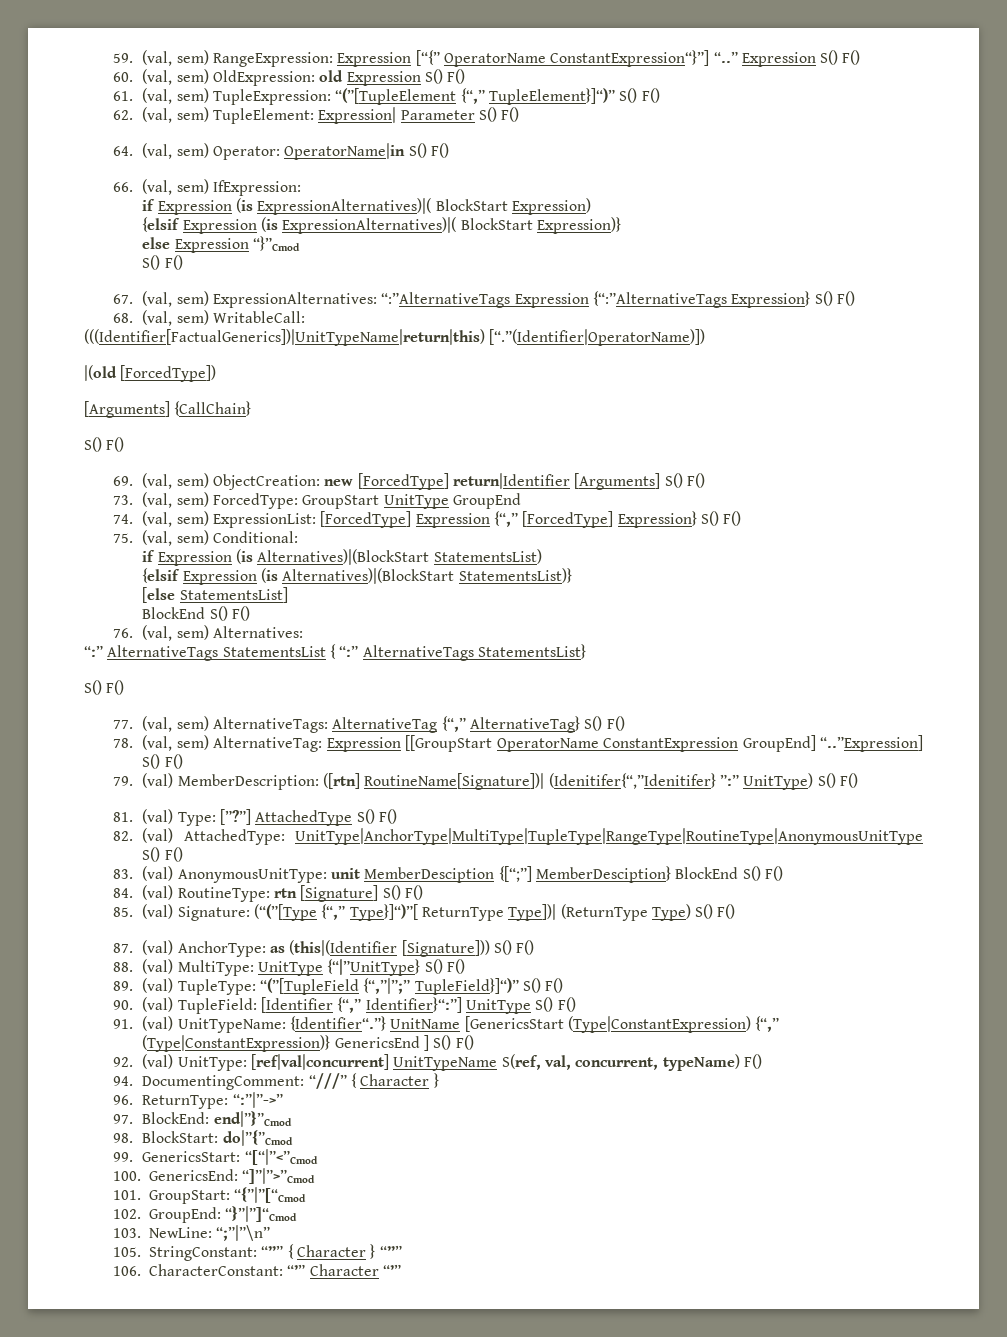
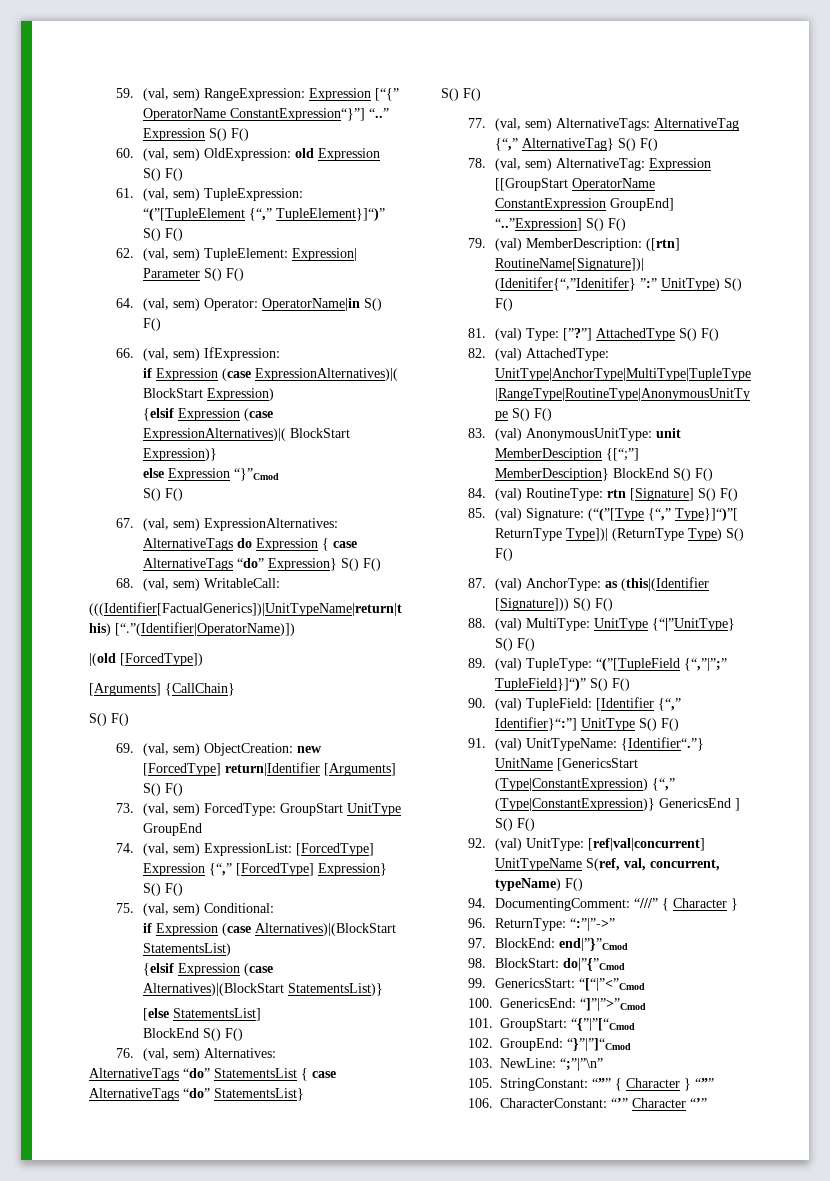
[235,198,253,213] (is -> [222,368,252,381] (case
[260,217,278,232] (is -> [244,408,274,421] (case
[381,291,727,308] “:”AlternativeTags Expression {“:”AlternativeTags -> [143,538,358,551] [143,558,265,571] AlternativeTags do Expression { case AlternativeTags “do”
[235,549,253,564] (is -> [222,923,252,936] (case
[260,568,278,583] (is -> [244,963,274,976] (case
[84,644,474,661] “:” AlternativeTags StatementsList { “:” AlternativeTags -> [89,1068,336,1081] [89,1088,210,1101] AlternativeTags “do” StatementsList { case AlternativeTags “do”

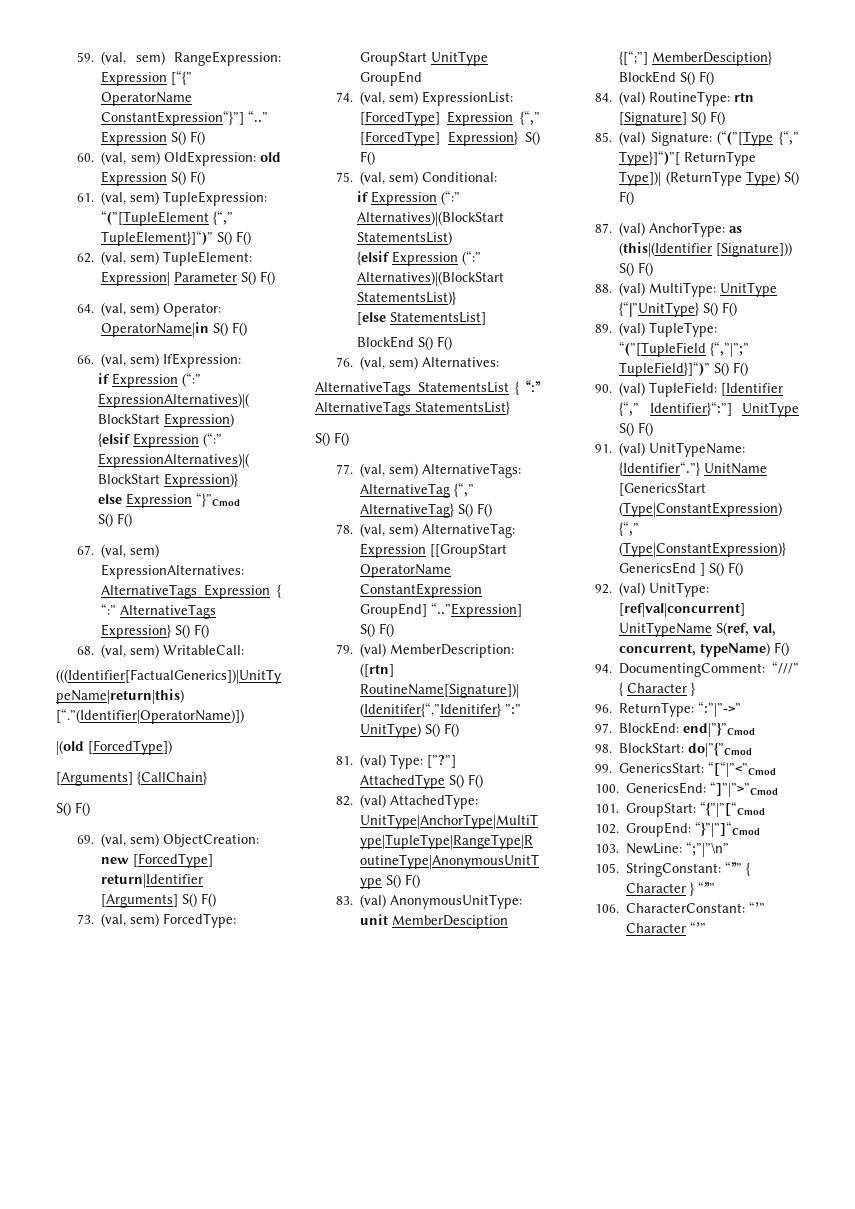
[222,368,252,381] (case -> [182,372,202,387] (“:”
[244,408,274,421] (case -> [203,432,223,447] (“:”
[237,538,253,548] do -> (198, 591) none
[333,541,358,548] [143,558,265,571] case AlternativeTags “do” -> [101,603,217,619] “:” AlternativeTags
[222,923,252,936] (case -> [441,190,461,205] (“:”
[244,963,274,976] (case -> [462,250,482,265] (“:”
[183,1068,210,1078] “do” -> (411, 388) none
[312,1071,336,1078] [89,1088,210,1101] case AlternativeTags “do” -> [526,380,541,392] [315,401,411,416] “:” AlternativeTags

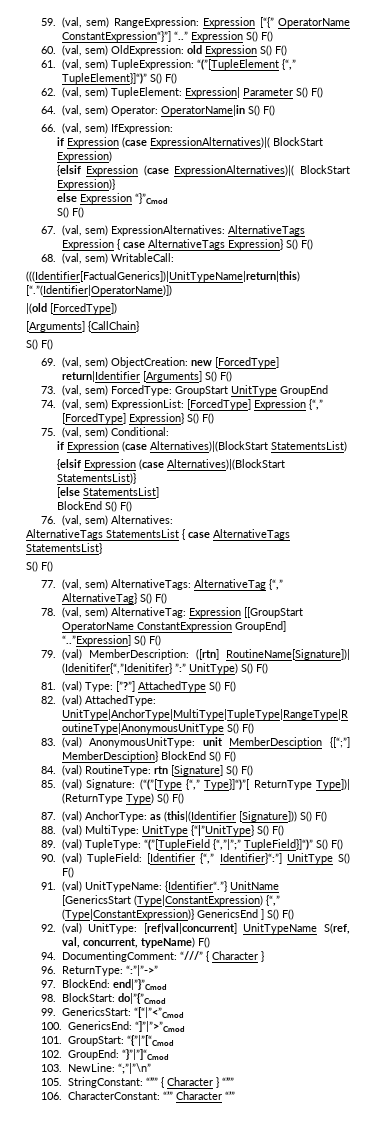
[182,372,202,387] (“:” -> [121,137,147,148] (case
[203,432,223,447] (“:” -> [143,165,169,176] (case
[101,603,117,615] “:” -> [122,242,145,248] case
[441,190,461,205] (“:” -> [121,441,147,452] (case
[462,250,482,265] (“:” -> [138,459,164,470] (case
[526,380,541,392] “:” -> [188,532,210,538] case

